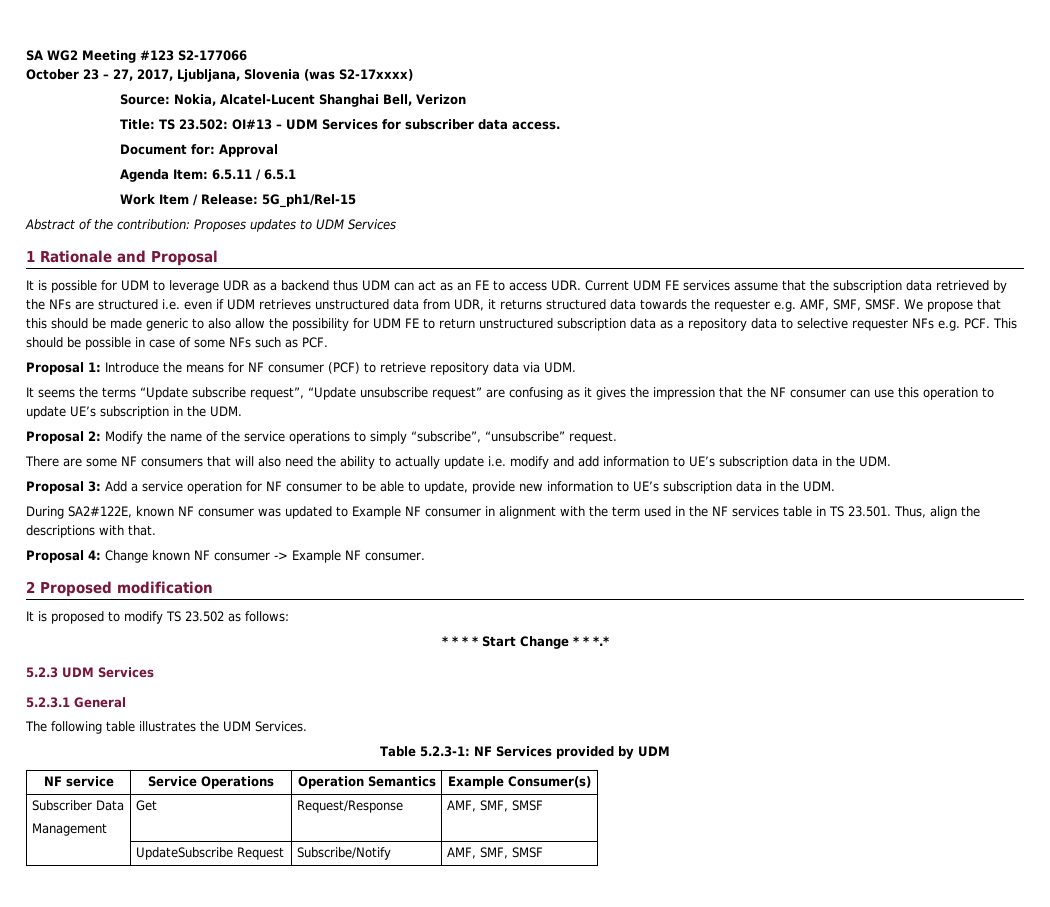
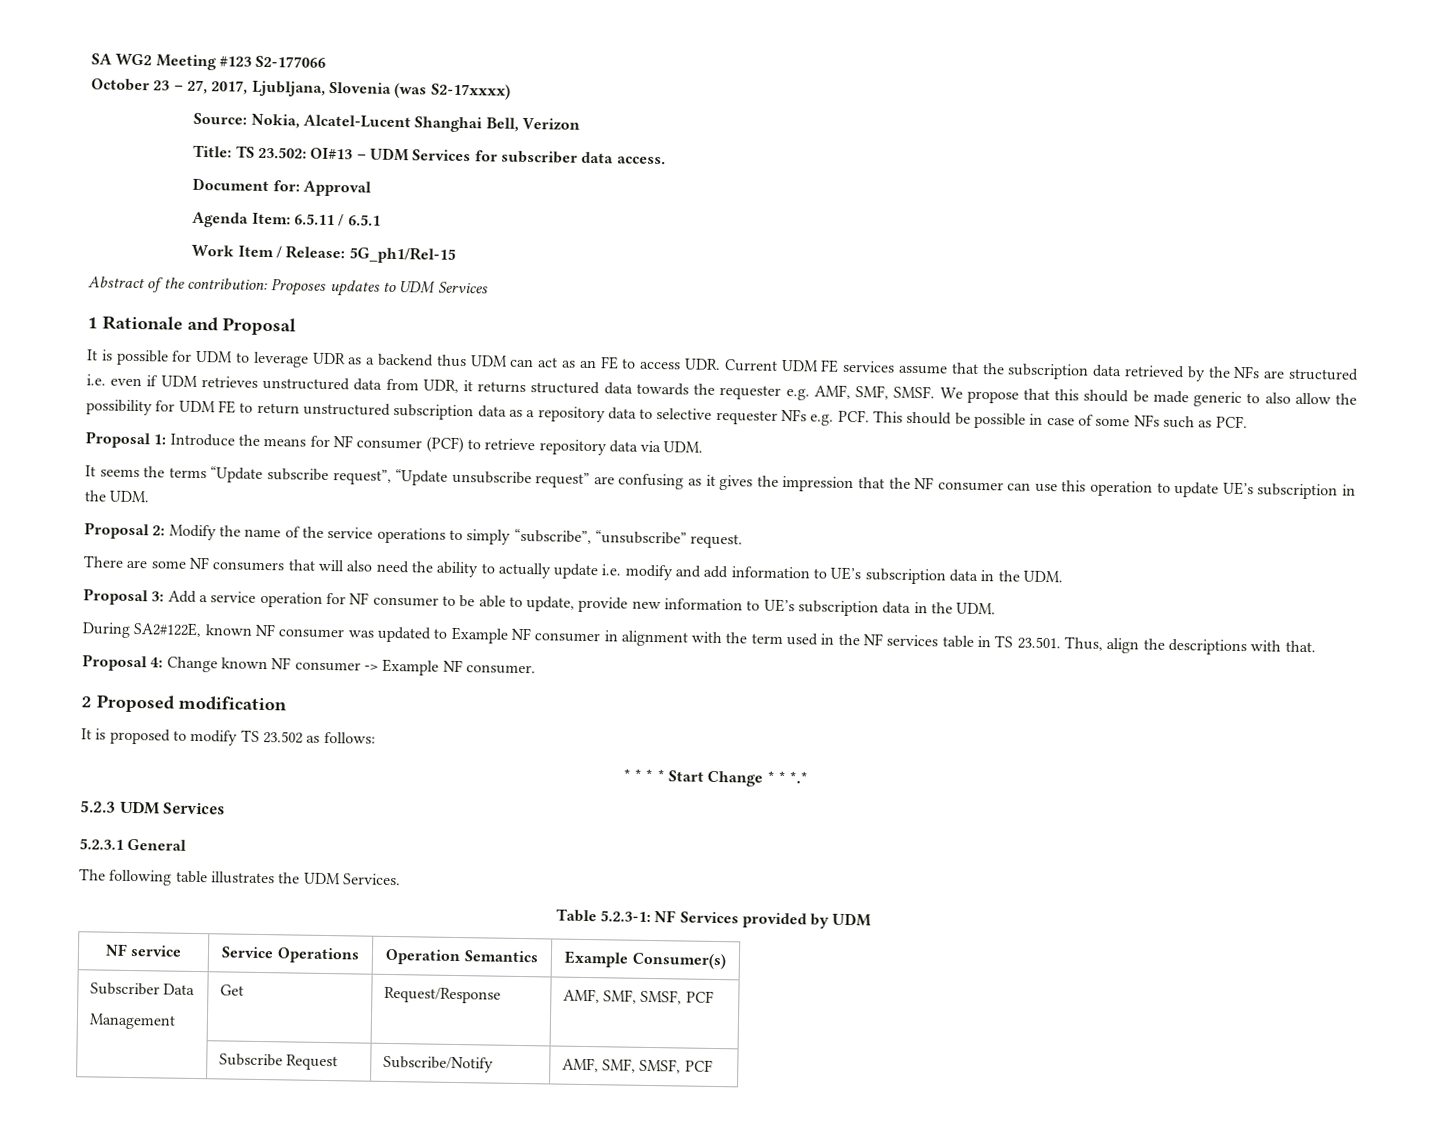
[511,800,543,811] [135,847,233,860] SMSF // | UpdateSubscribe -> [640,989,714,1005] [218,1053,283,1067] SMSF, PCF // | Subscribe
[511,847,543,858] SMSF -> [639,1058,713,1074] SMSF, PCF

